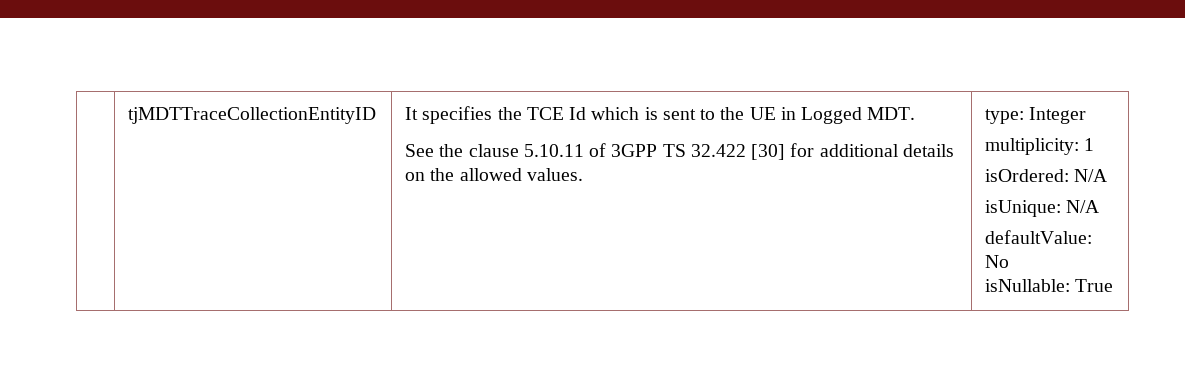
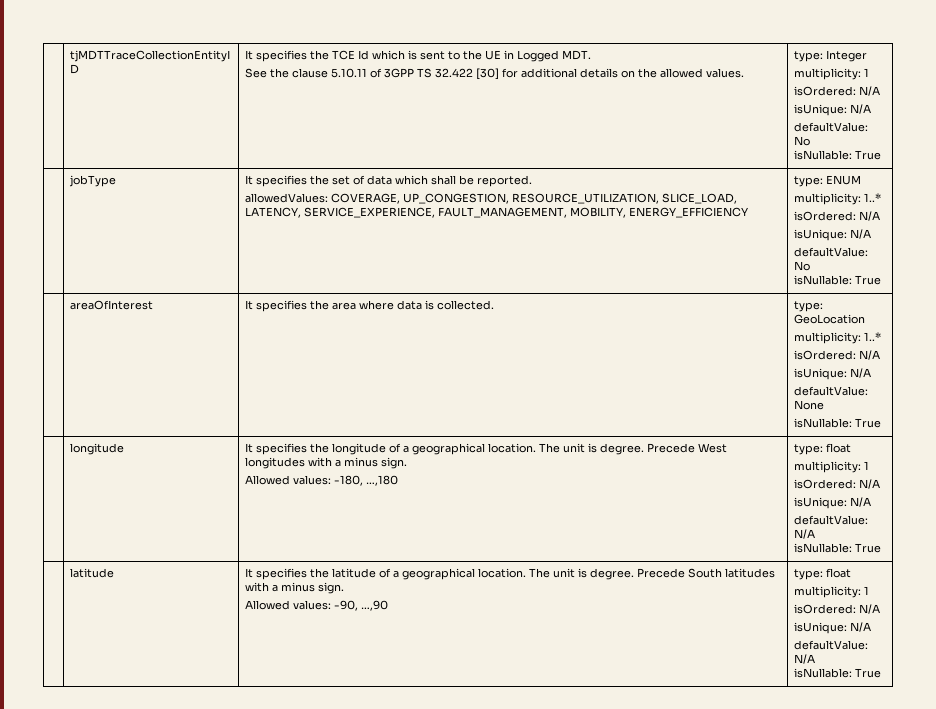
(1114, 285) none -> [68,175,116,187] [244,175,532,187] [244,193,737,204] [244,207,748,218] [793,175,861,187] [793,193,881,205] [793,211,880,221] [793,229,871,241] [793,247,868,257] [793,261,810,271] [793,275,881,285] [69,300,153,310] [244,300,494,312] [793,301,823,312] [793,314,865,324] [793,332,881,344] [793,350,880,360] [793,368,871,380] [793,386,868,396] [793,400,824,410] [793,418,881,428] [69,443,124,455] [244,443,727,455] [244,457,407,469] [244,475,398,486] [793,443,851,455] [793,461,869,473] [793,479,880,489] [793,497,871,509] [793,515,868,525] [793,529,815,539] [793,543,881,553] [69,568,114,578] [244,568,775,580] [244,582,344,594] [244,600,388,611] [793,568,851,580] [793,586,869,598] [793,604,880,614] [793,622,871,634] [793,640,868,650] [793,654,815,664] [793,668,881,678] // | jobType | It specifies the set of data which shall be reported. // allowedValues: COVERAGE, UP_CONGESTION, RESOURCE_UTILIZATION, SLICE_LOAD, LATENCY, SERVICE_EXPERIENCE, FAULT_MANAGEMENT, MOBILITY, ENERGY_EFFICIENCY | type: ENUM // multiplicity: 1..* // isOrdered: N/A // isUnique: N/A // defaultValue: No // isNullable: True // | areaOfInterest | It specifies the area where data is collected. | type: GeoLocation // multiplicity: 1..* // isOrdered: N/A // isUnique: N/A // defaultValue: None // isNullable: True // | longitude | It specifies the longitude of a geographical location. The unit is degree. Precede West longitudes with a minus sign. // Allowed values: -180, …,180 | type: float // multiplicity: 1 // isOrdered: N/A // isUnique: N/A // defaultValue: N/A // isNullable: True // | latitude | It specifies the latitude of a geographical location. The unit is degree. Precede South latitudes with a minus sign. // Allowed values: -90, …,90 | type: float // multiplicity: 1 // isOrdered: N/A // isUnique: N/A // defaultValue: N/A // isNullable: True

